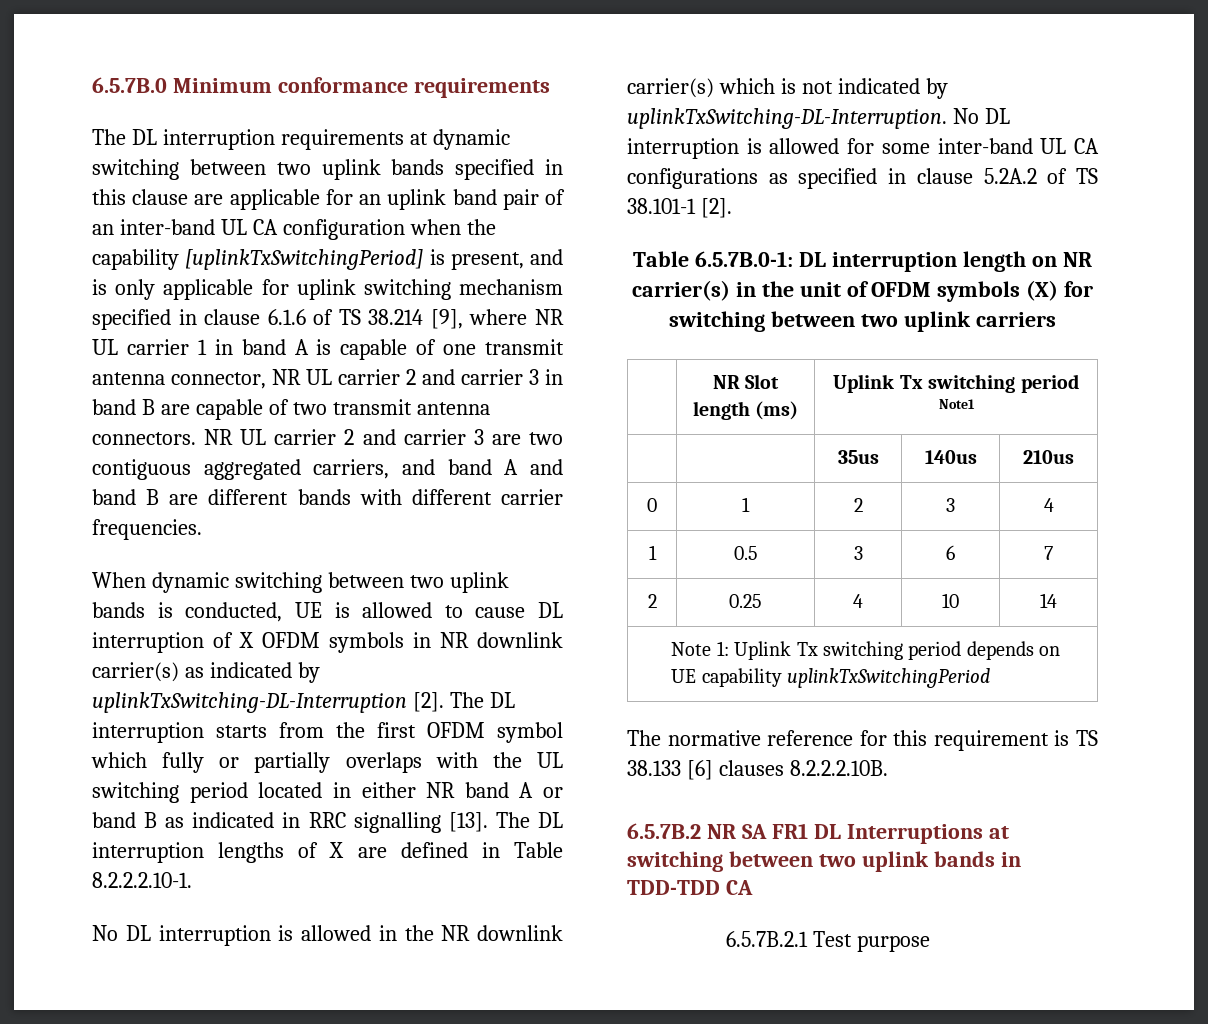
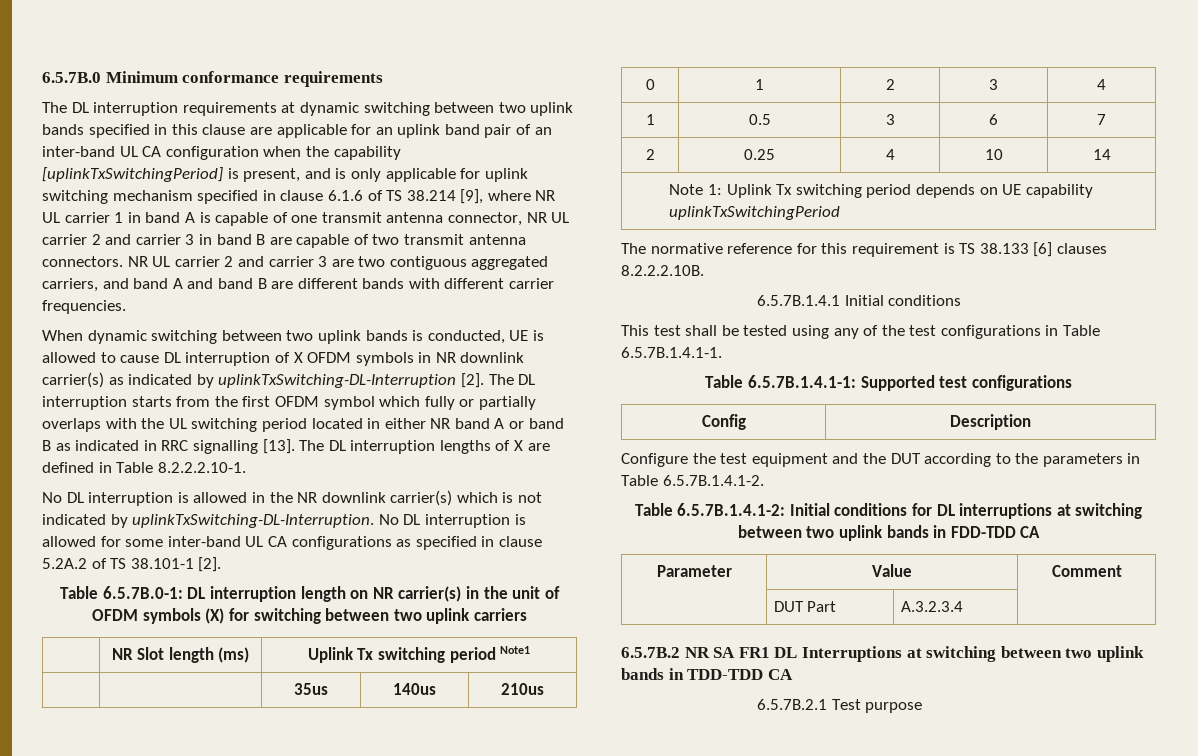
(888, 768) none -> [756,295,962,306] [621,325,1101,339] [621,347,722,358] [705,375,1072,391] [701,414,746,430] [950,414,1031,430] [621,453,1141,467] [621,475,764,486] [634,503,1143,519] [737,525,1041,541] [656,565,732,577] [872,564,912,577] [1051,565,1122,577] [773,601,837,612] [900,601,963,612] // 6.5.7B.1.4.1 Initial conditions // This test shall be tested using any of the test configurations in Table 6.5.7B.1.4.1-1. // Table 6.5.7B.1.4.1-1: Supported test configurations // Config | Description // Configure the test equipment and the DUT according to the parameters in Table 6.5.7B.1.4.1-2. // Table 6.5.7B.1.4.1-2: Initial conditions for DL interruptions at switching between two uplink bands in FDD-TDD CA // Parameter | Value | Comment // | DUT Part | A.3.2.3.4 |

